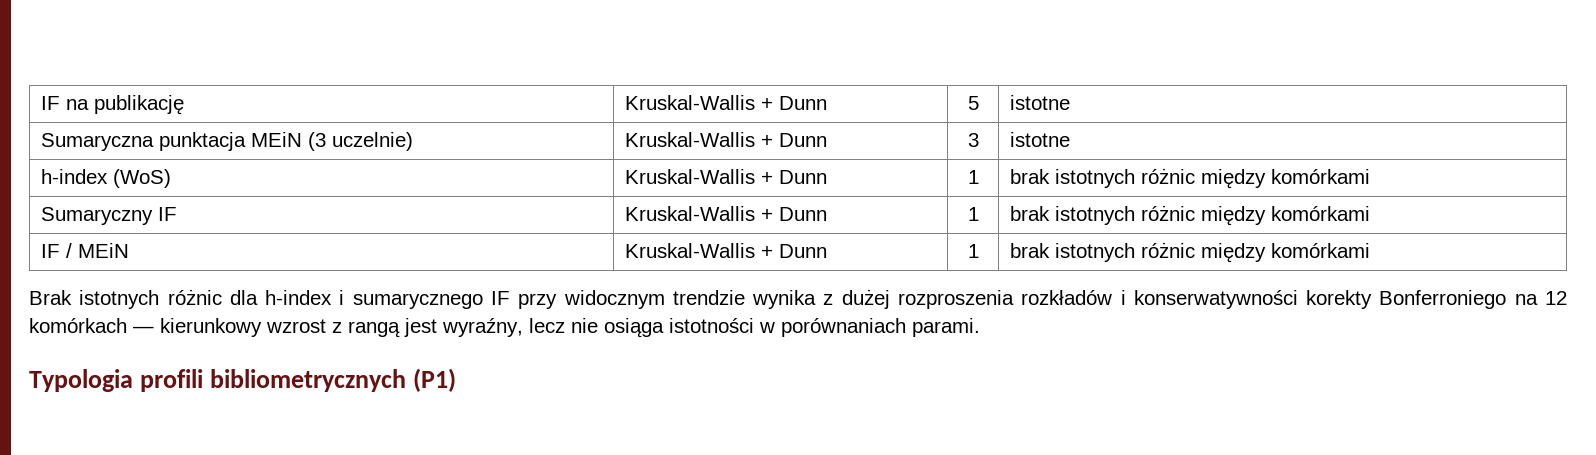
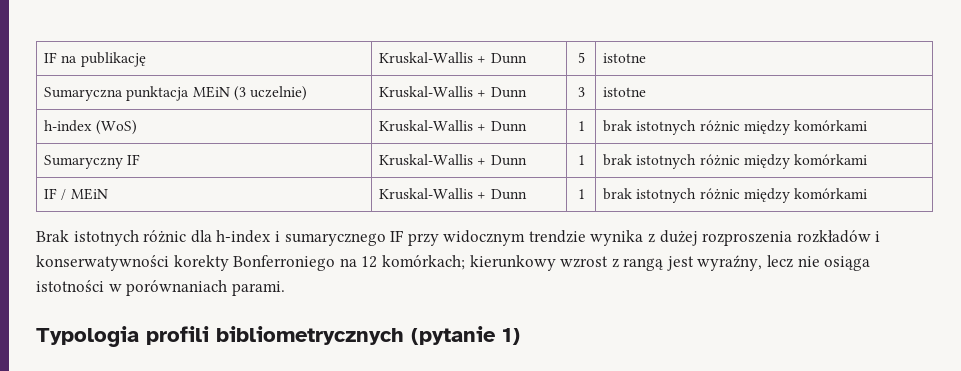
[29,318,154,333] komórkach — -> [381,255,465,270] komórkach;
[412,368,456,392] (P1) -> [411,326,520,345] (pytanie 1)

